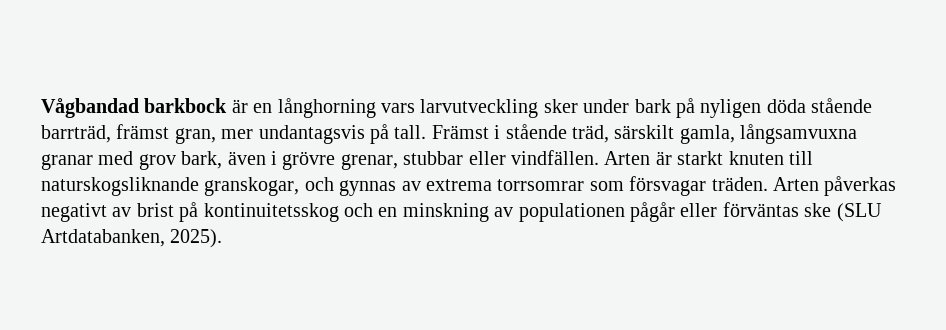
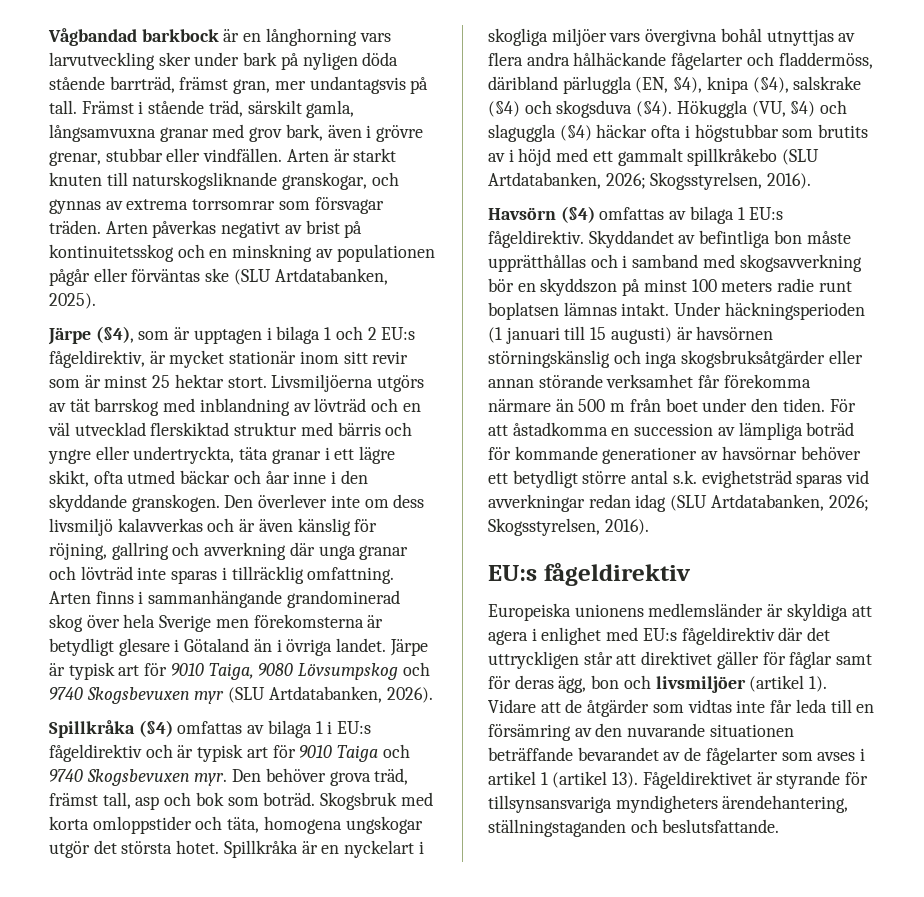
(223, 238) none -> [48,326,416,345] [49,350,409,368] [49,374,425,392] [49,398,421,416] [48,422,413,436] [48,446,396,464] [49,470,368,487] [49,494,425,512] [49,518,378,536] [49,542,409,560] [49,566,395,584] [49,590,400,608] [49,614,384,632] [49,638,428,656] [49,662,430,680] [49,686,433,704] [49,720,372,738] [49,744,410,762] [49,768,409,786] [49,792,433,810] [49,816,423,834] [49,840,424,858] [488,28,856,46] [488,52,873,70] [488,76,862,94] [488,100,848,118] [488,124,869,142] [488,148,820,166] [488,172,812,190] [488,206,784,224] [488,230,851,248] [488,254,862,272] [488,278,852,296] [488,302,865,320] [488,326,774,344] [488,350,863,368] [488,374,811,388] [488,398,856,412] [488,422,855,440] [488,446,861,464] [488,470,870,488] [488,494,869,512] [488,518,649,536] [488,562,691,586] [488,603,872,621] [488,627,831,645] [488,651,873,669] [488,675,828,693] [488,699,875,717] [488,723,794,741] [488,747,866,765] [488,771,869,789] [488,795,849,813] [488,819,780,837] // Järpe (§4), som är upptagen i bilaga 1 och 2 EU:s fågeldirektiv, är mycket stationär inom sitt revir som är minst 25 hektar stort. Livsmiljöerna utgörs av tät barrskog med inblandning av lövträd och en väl utvecklad flerskiktad struktur med bärris och yngre eller undertryckta, täta granar i ett lägre skikt, ofta utmed bäckar och åar inne i den skyddande granskogen. Den överlever inte om dess livsmiljö kalavverkas och är även känslig för röjning, gallring och avverkning där unga granar och lövträd inte sparas i tillräcklig omfattning. Arten finns i sammanhängande grandominerad skog över hela Sverige men förekomsterna är betydligt glesare i Götaland än i övriga landet. Järpe är typisk art för 9010 Taiga, 9080 Lövsumpskog och 9740 Skogsbevuxen myr (SLU Artdatabanken, 2026). // Spillkråka (§4) omfattas av bilaga 1 i EU:s fågeldirektiv och är typisk art för 9010 Taiga och 9740 Skogsbevuxen myr. Den behöver grova träd, främst tall, asp och bok som boträd. Skogsbruk med korta omloppstider och täta, homogena ungskogar utgör det största hotet. Spillkråka är en nyckelart i skogliga miljöer vars övergivna bohål utnyttjas av flera andra hålhäckande fågelarter och fladdermöss, däribland pärluggla (EN, §4), knipa (§4), salskrake (§4) och skogsduva (§4). Hökuggla (VU, §4) och slaguggla (§4) häckar ofta i högstubbar som brutits av i höjd med ett gammalt spillkråkebo (SLU Artdatabanken, 2026; Skogsstyrelsen, 2016). // Havsörn (§4) omfattas av bilaga 1 EU:s fågeldirektiv. Skyddandet av befintliga bon måste upprätthållas och i samband med skogsavverkning bör en skyddszon på minst 100 meters radie runt boplatsen lämnas intakt. Under häckningsperioden (1 januari till 15 augusti) är havsörnen störningskänslig och inga skogsbruksåtgärder eller annan störande verksamhet får förekomma närmare än 500 m från boet under den tiden. För att åstadkomma en succession av lämpliga boträd för kommande generationer av havsörnar behöver ett betydligt större antal s.k. evighetsträd sparas vid avverkningar redan idag (SLU Artdatabanken, 2026; Skogsstyrelsen, 2016). // EU:s fågeldirektiv // Europeiska unionens medlemsländer är skyldiga att agera i enlighet med EU:s fågeldirektiv där det uttryckligen står att direktivet gäller för fåglar samt för deras ägg, bon och livsmiljöer (artikel 1). Vidare att de åtgärder som vidtas inte får leda till en försämring av den nuvarande situationen beträffande bevarandet av de fågelarter som avses i artikel 1 (artikel 13). Fågeldirektivet är styrande för tillsynsansvariga myndigheters ärendehantering, ställningstaganden och beslutsfattande.

